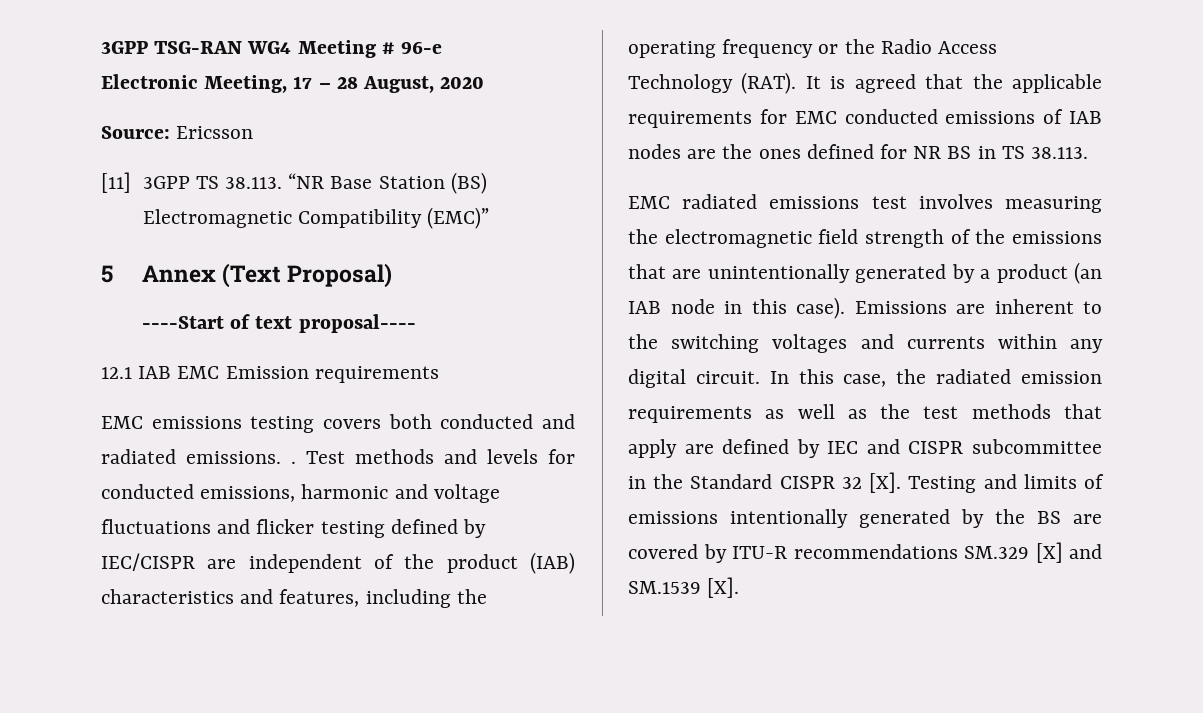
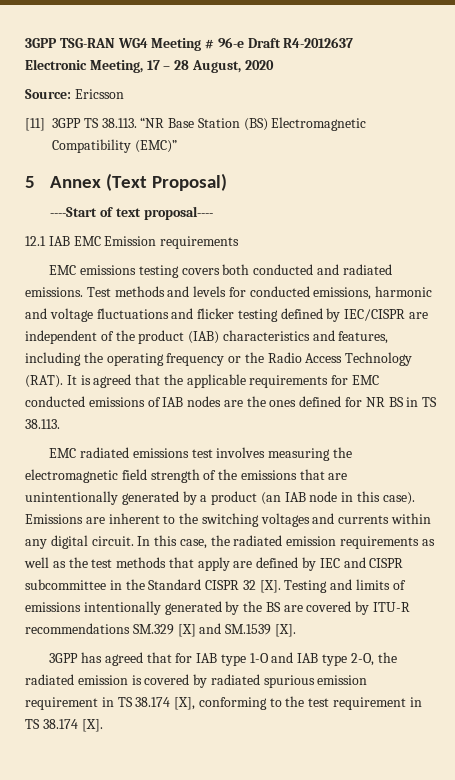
(443, 47) none -> [247,37,354,48] Draft R4-2012637
[291,461,296,464] . -> (83, 292) none
(740, 587) none -> [49,652,397,666] [25,674,368,688] [25,696,422,710] [25,719,103,732] // 3GPP has agreed that for IAB type 1-O and IAB type 2-O, the radiated emission is covered by radiated spurious emission requirement in TS 38.174 [X], conforming to the test requirement in TS 38.174 [X].

